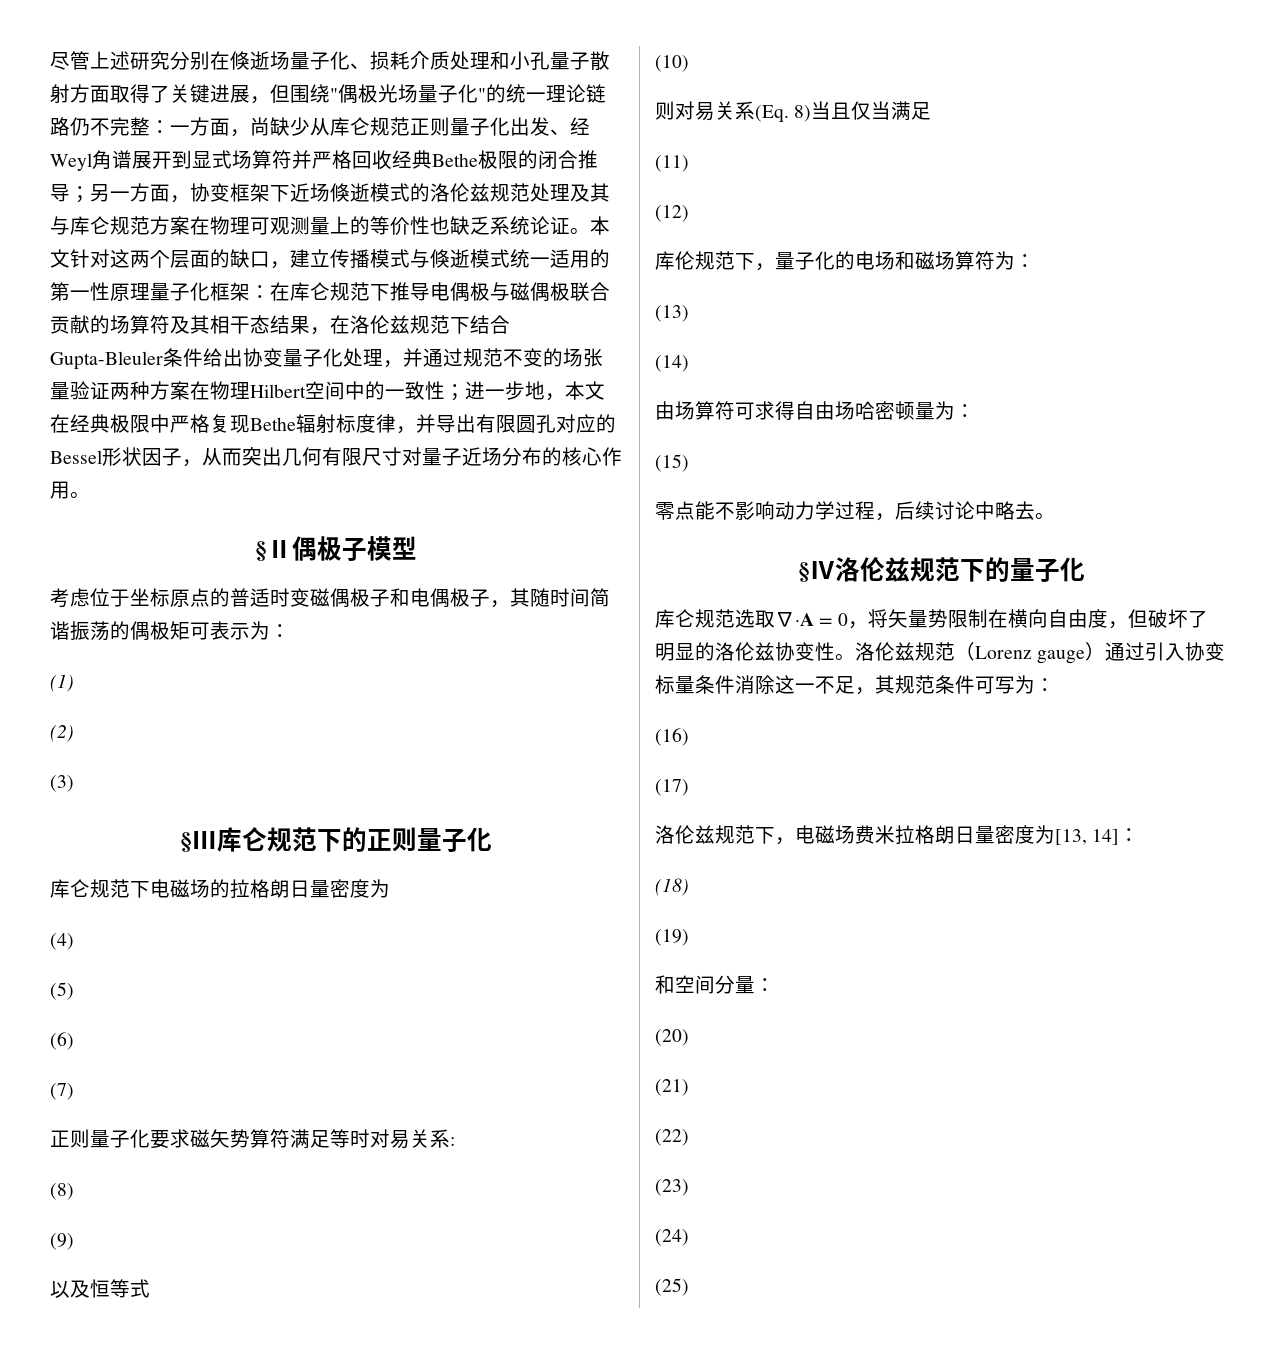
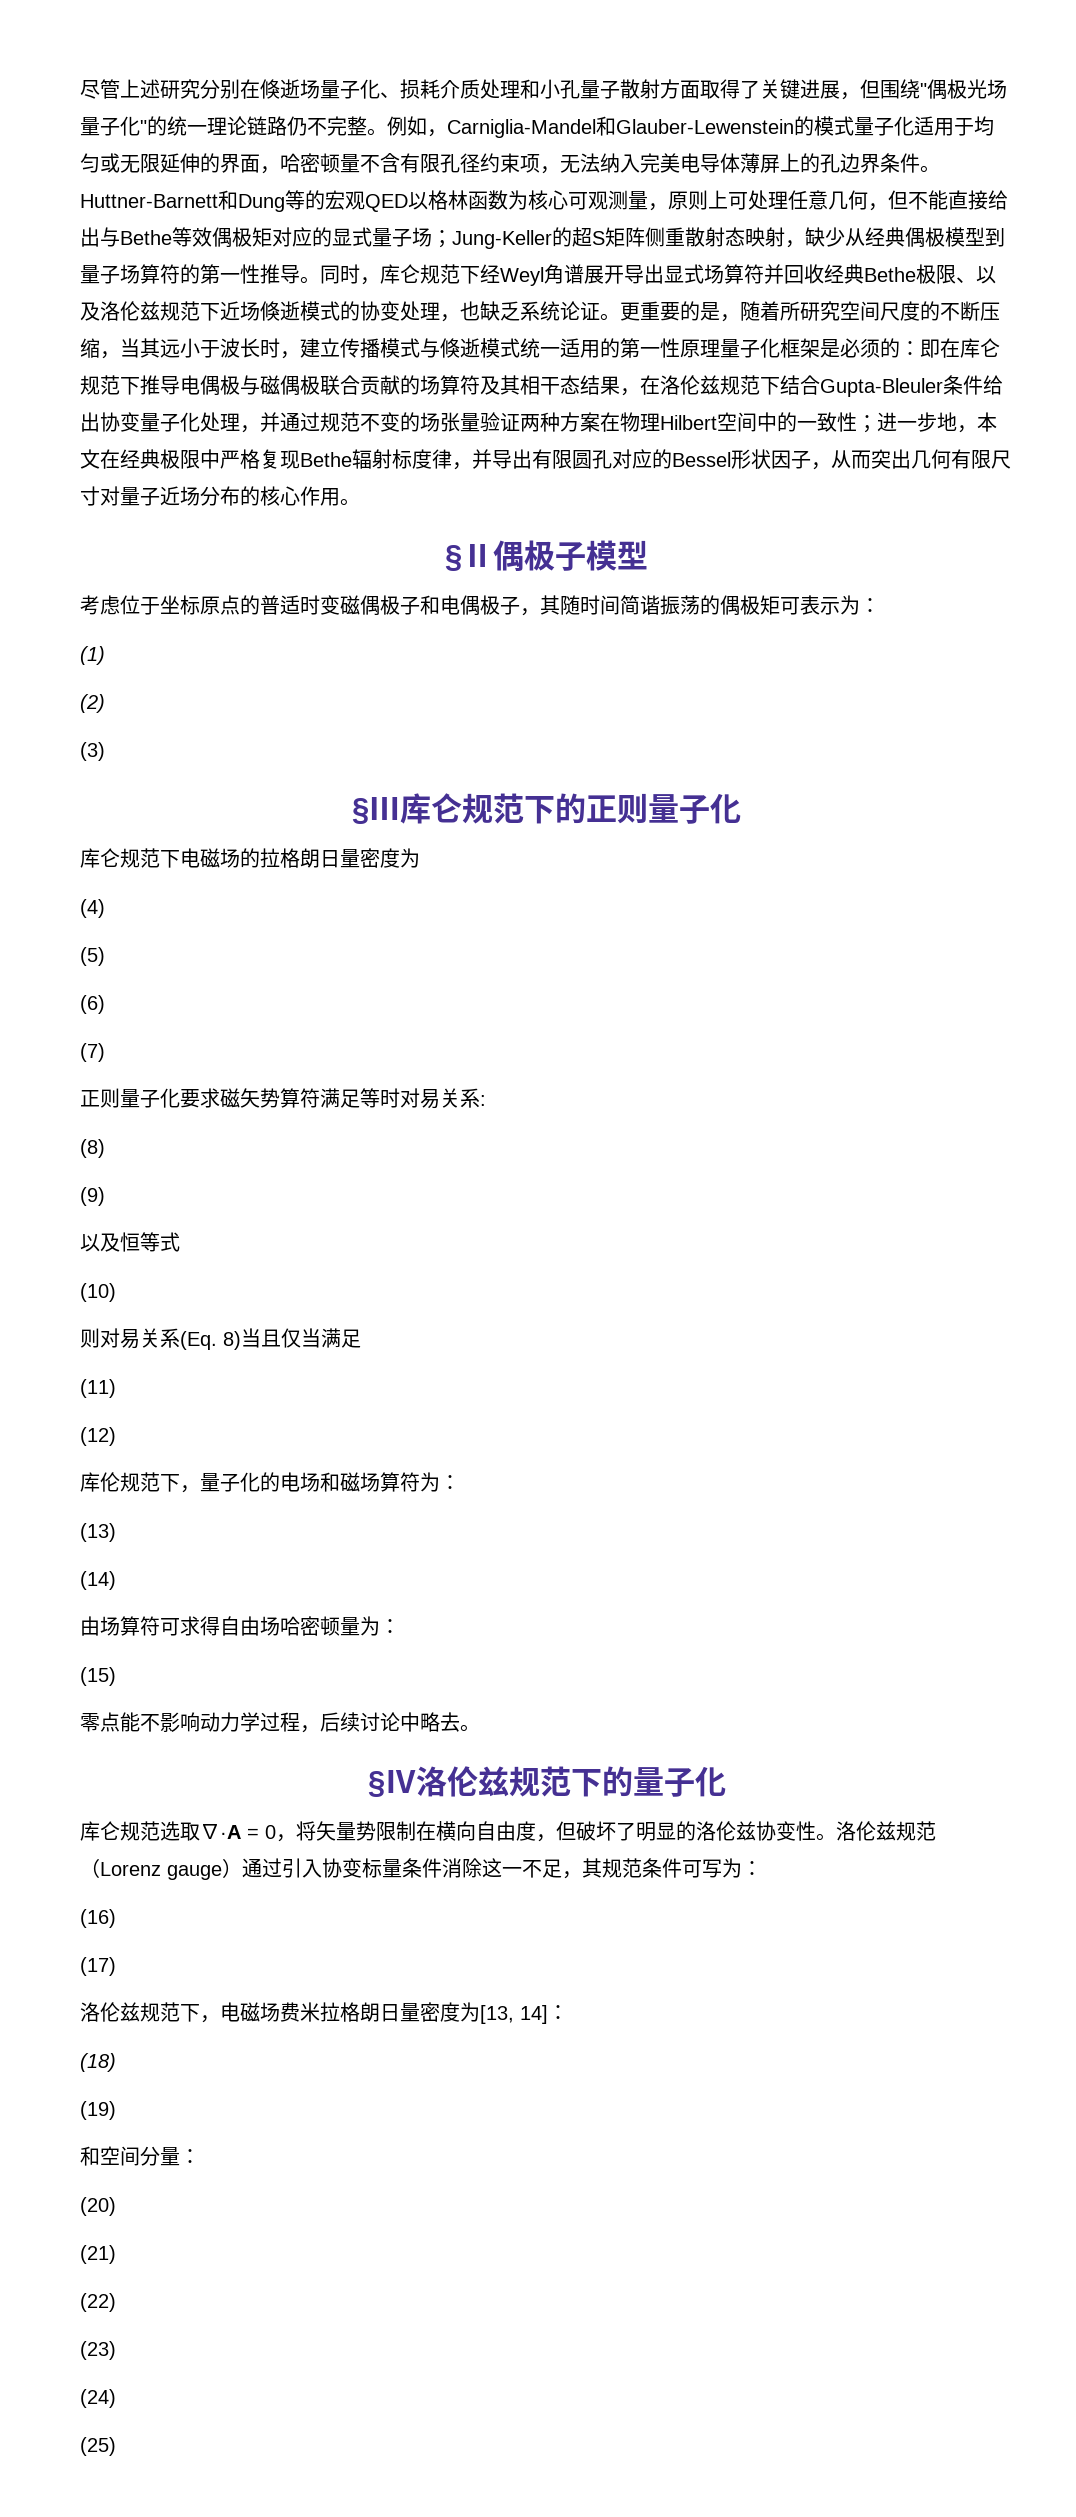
[150,117,570,137] ：一方面，尚缺少从库仑规范正则量子化出发、 -> [367,116,994,138] [80,153,940,174] [80,190,1008,212] [80,227,1005,249] [80,264,480,285] 。例如，Carniglia-Mandel和Glauber-Lewenstein的模式量子化适用于均匀或无限延伸的界面，哈密顿量不含有限孔径约束项，无法纳入完美电导体薄屏上的孔边界条件。Huttner-Barnett和Dung等的宏观QED以格林函数为核心可观测量，原则上可处理任意几何，但不能直接给出与Bethe等效偶极矩对应的显式量子场；Jung-Keller的超S矩阵侧重散射态映射，缺少从经典偶极模型到量子场算符的第一性推导。同时，库仑规范下
[172,150,192,169] 到 -> [624,264,664,284] 导出
[312,150,352,169] 严格 -> (784, 274) none
[518,150,598,170] [50,183,610,203] [50,216,610,235] [50,249,270,268] 的闭合推导；另一方面，协变框架下近场倏逝模式的洛伦兹规范处理及其与库仑规范方案在物理可观测量上的等价性也缺乏系统论证。本文针对这两个层面的缺口 -> [956,266,996,284] [80,301,1000,322] [80,338,280,359] 、以及洛伦兹规范下近场倏逝模式的协变处理，也缺乏系统论证。更重要的是，随着所研究空间尺度的不断压缩，当其远小于波长时
[250,285,270,299] ： -> [820,338,940,358] 是必须的：即

